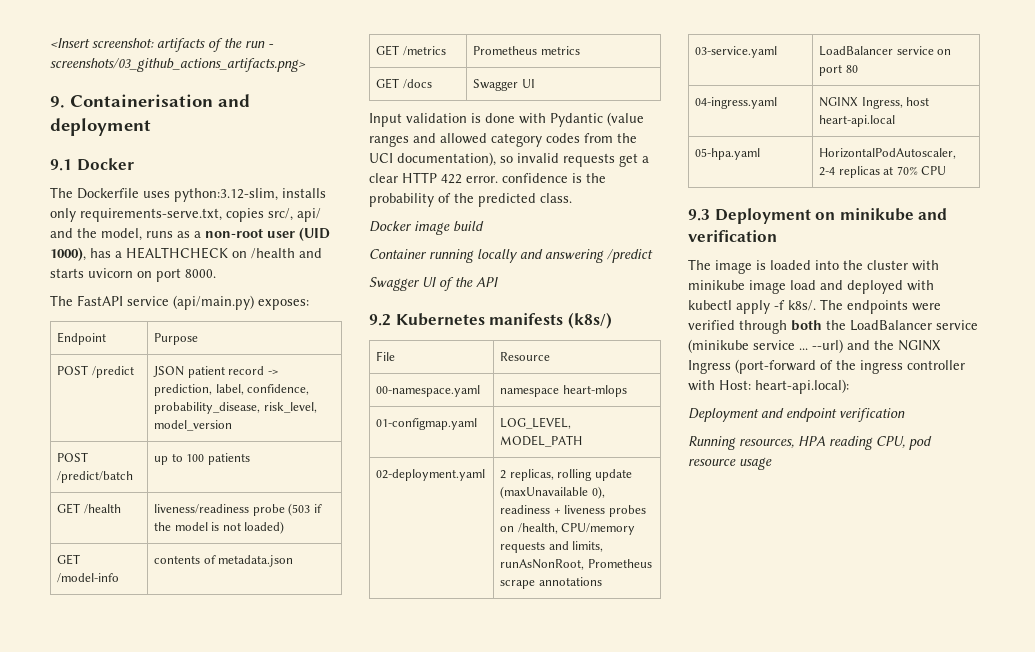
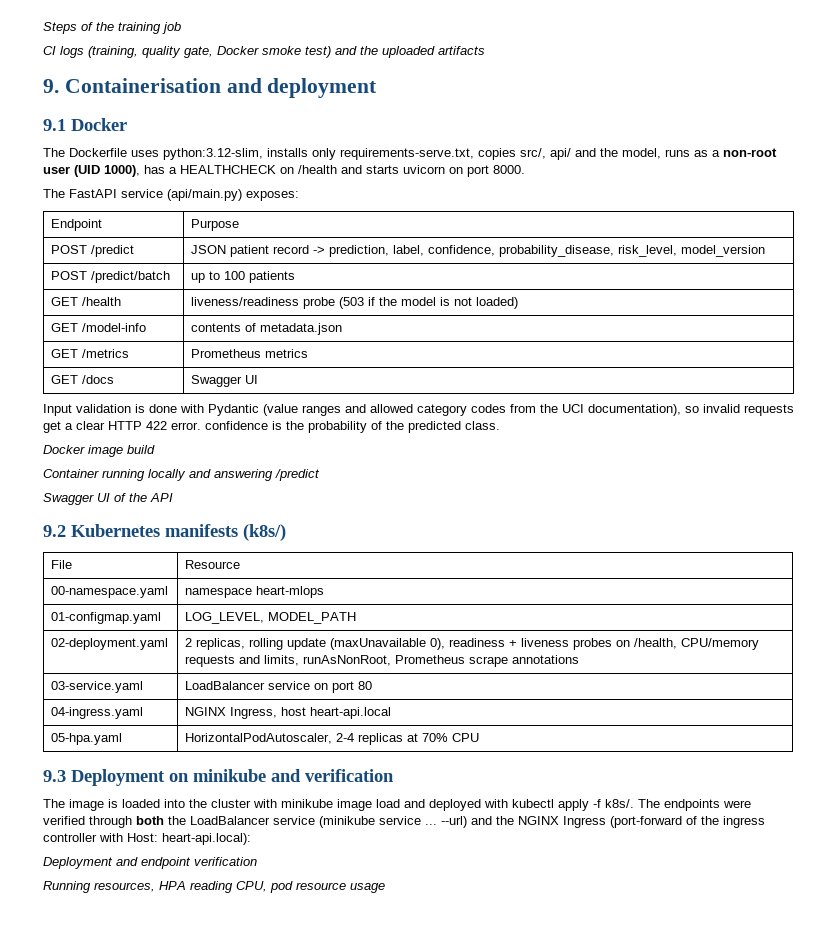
[50,38,274,52] [50,58,306,72] <Insert screenshot: artifacts of the run - screenshots/03_github_actions_artifacts.png> -> [43,22,181,34] [43,46,485,58] Steps of the training job // CI logs (training, quality gate, Docker smoke test) and the uploaded artifacts

